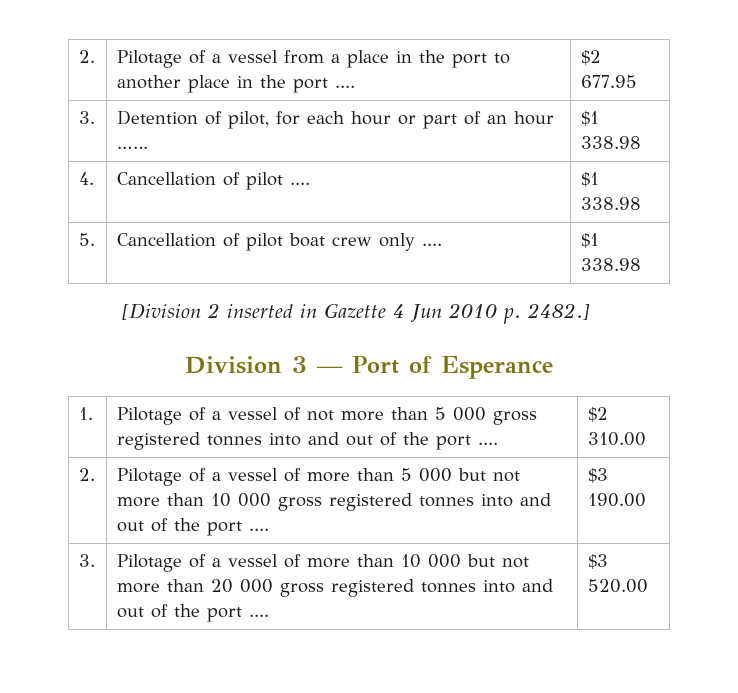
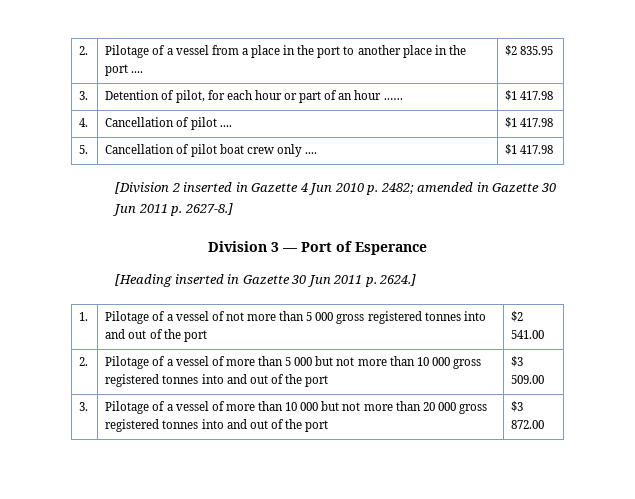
[580,75,637,88] 677.95 -> [520,46,554,55] 835.95
[580,136,641,149] 338.98 -> [520,91,554,100] 417.98
[580,197,641,210] 338.98 -> [520,118,554,127] 417.98
[580,258,641,271] 338.98 -> [520,145,554,154] 417.98
[526,303,590,320] 2482.] -> [380,182,556,194] [112,203,233,216] 2482; amended in Gazette 30 Jun 2011 p. 2627-8.]
(553, 367) none -> [115,274,417,287] // [Heading inserted in Gazette 30 Jun 2011 p. 2624.]
[477,442,498,445] [587,407,608,422] [587,432,646,446] .... | $2 310.00 -> [511,311,524,322] [511,330,545,339] | $2 541.00
[248,528,269,531] [587,468,608,483] [587,493,646,507] .... | $3 190.00 -> [511,356,524,367] [511,375,545,384] | $3 509.00
[248,614,269,617] [587,554,608,569] [587,579,648,593] .... | $3 520.00 -> [511,401,524,412] [511,420,545,429] | $3 872.00

